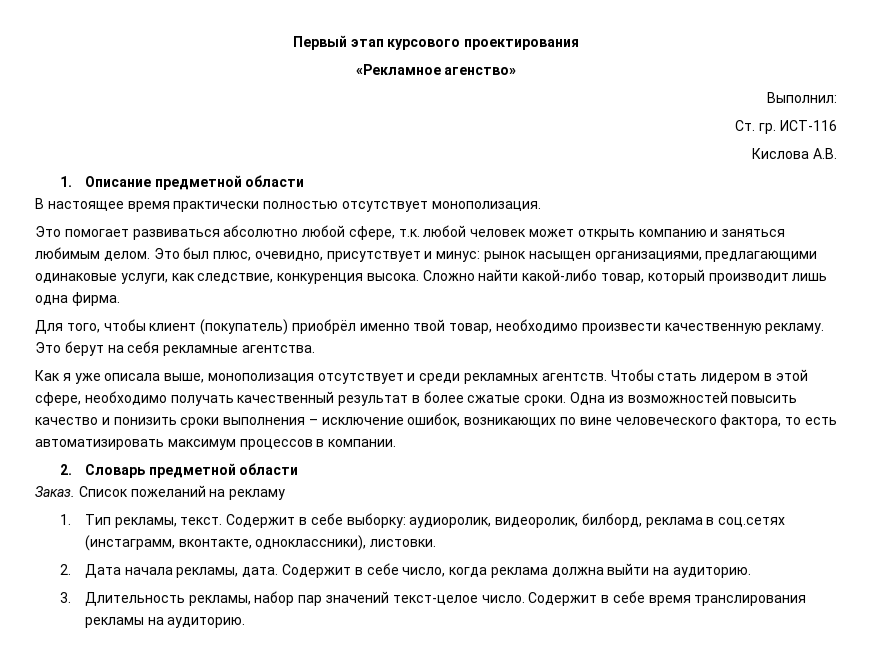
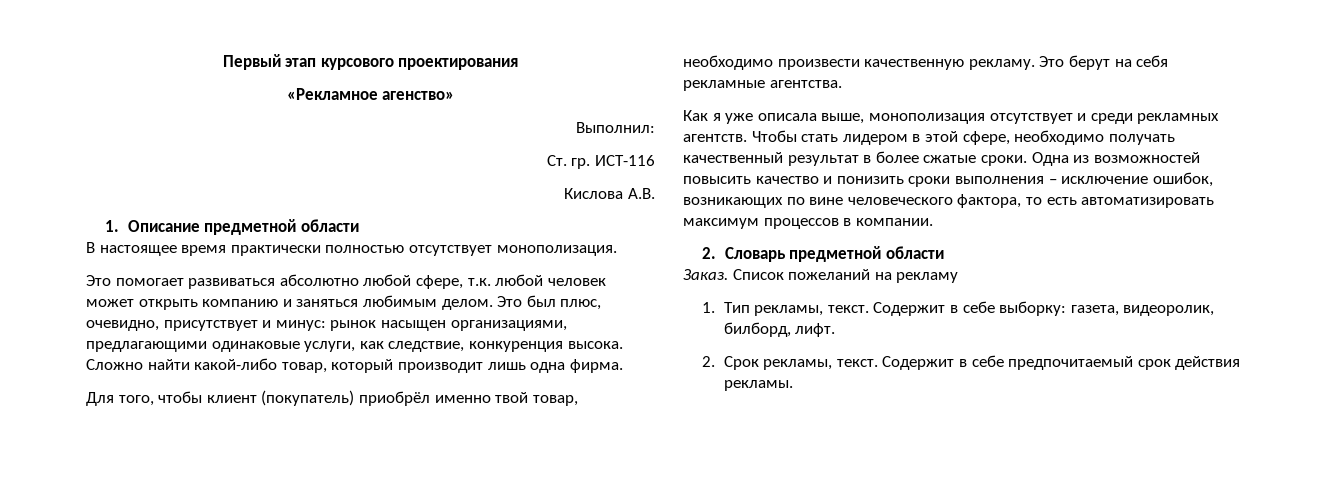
[409,517,492,528] аудиоролик, -> [1070,305,1119,316] газета,
[645,517,786,528] [84,535,437,551] [59,563,752,578] [59,591,807,606] [84,617,246,628] реклама в соц.сетях (инстаграмм, вконтакте, одноклассники), листовки. // 2. Дата начала рекламы, дата. Содержит в себе число, когда реклама должна выйти на аудиторию. // 3. Длительность рекламы, набор пар значений текст-целое число. Содержит в себе время транслирования рекламы на аудиторию. -> [795,323,836,337] [702,355,1241,370] [723,380,793,391] лифт. // 2. Срок рекламы, текст. Содержит в себе предпочитаемый срок действия рекламы.

